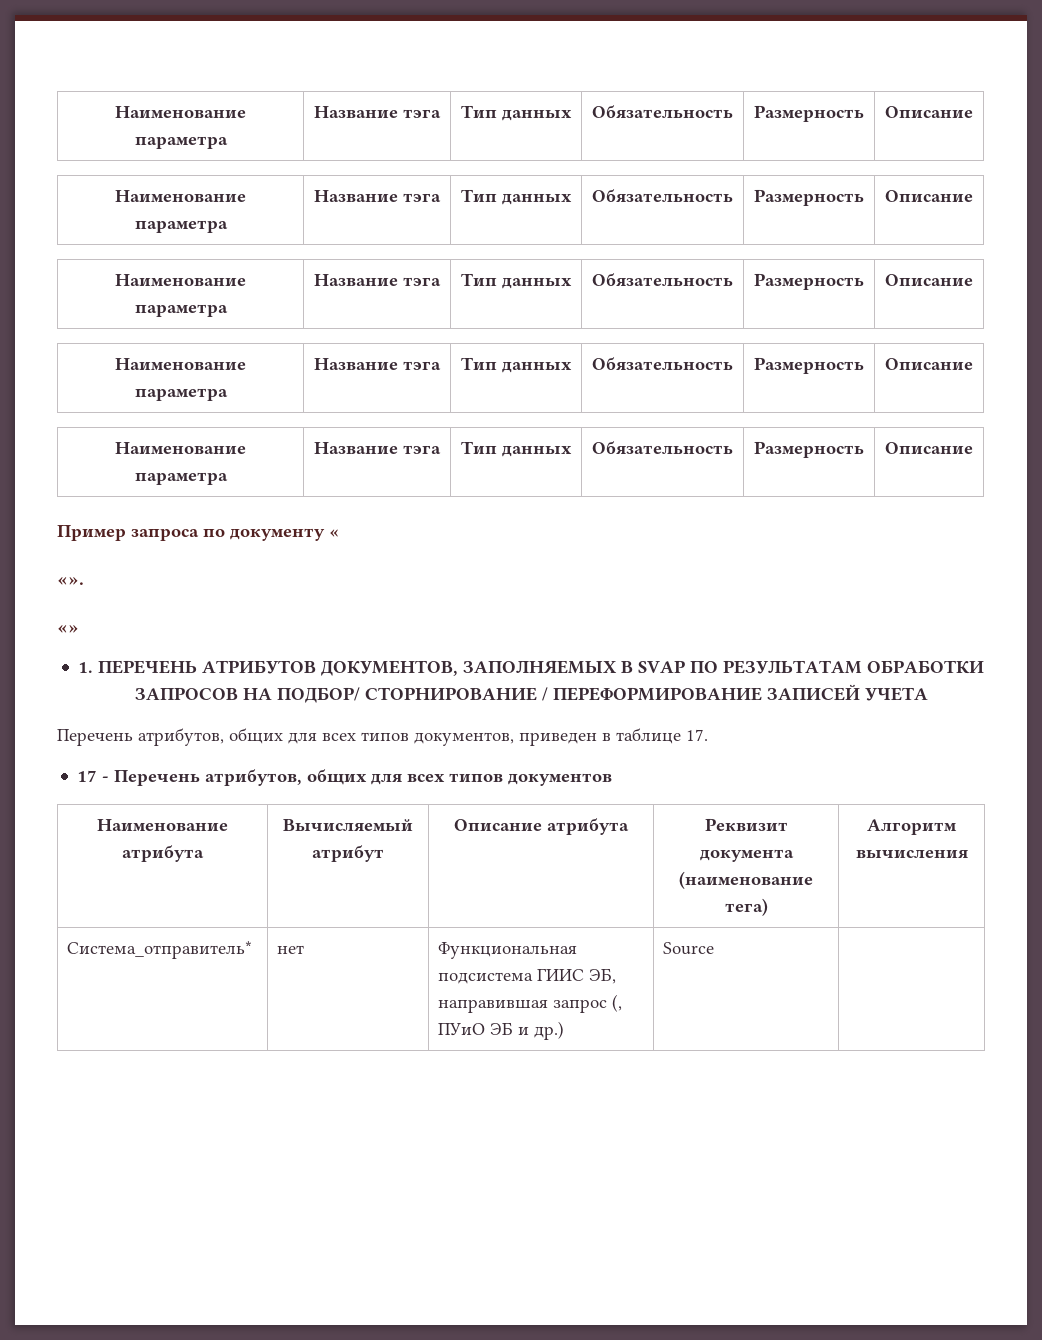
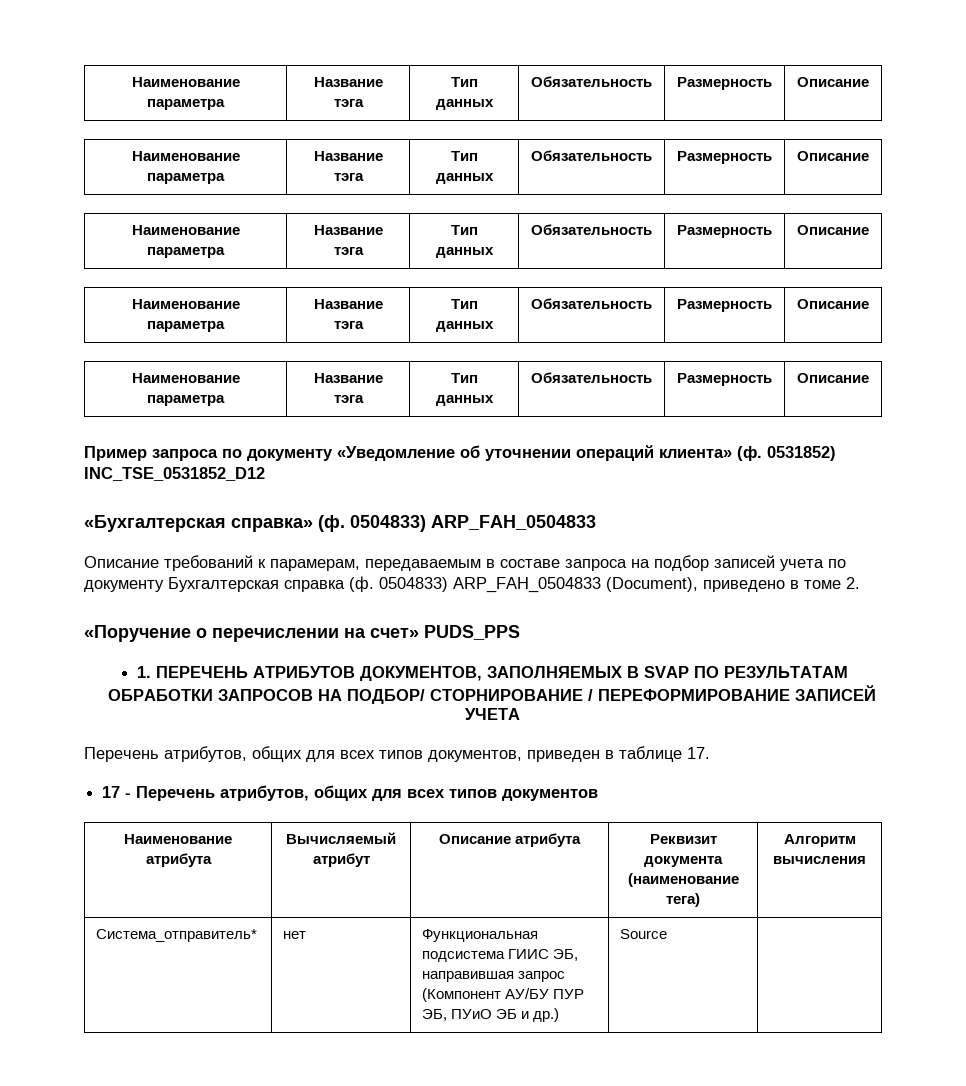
[329,529,339,537] [57,577,84,585] [57,625,79,633] « // «». // «» -> [337,445,836,461] [84,467,265,481] [84,515,596,532] [84,555,846,571] [84,576,860,593] [84,625,520,642] «Уведомление об уточнении операций клиента» (ф. 0531852) INC_TSE_0531852_D12 // «Бухгалтерская справка» (ф. 0504833) ARP_FAH_0504833 // Описание требований к парамерам, передаваемым в составе запроса на подбор записей учета по документу Бухгалтерская справка (ф. 0504833) ARP_FAH_0504833 (Document), приведено в томе 2. // «Поручение о перечислении на счет» PUDS_PPS
[612,994,623,1012] (, -> [421,988,585,1002] [421,1009,447,1021] (Компонент АУ/БУ ПУР ЭБ,

